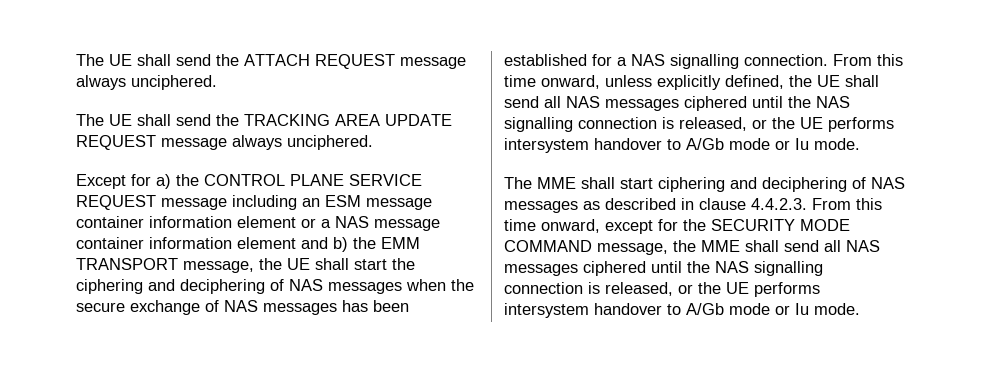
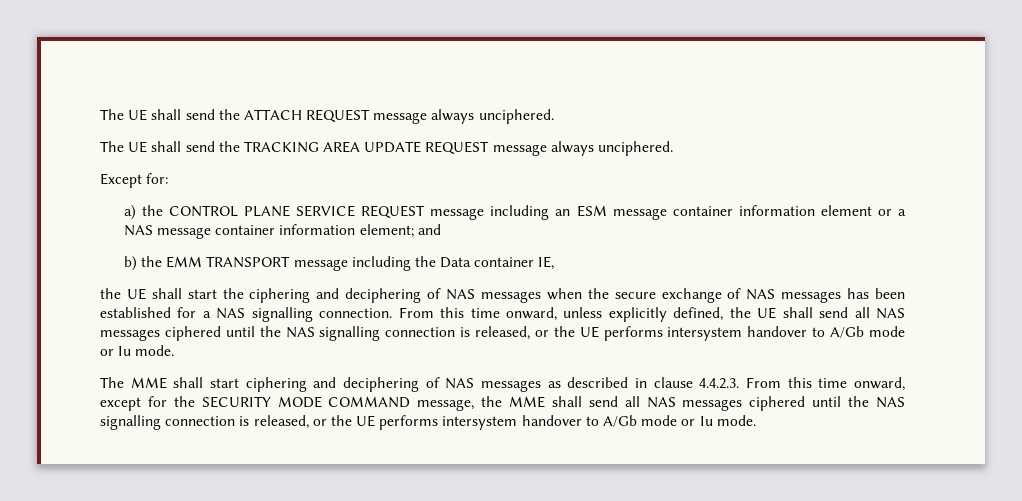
[131,174,151,186] for -> [146,173,169,184] for: //
[237,237,328,249] element and -> [359,224,441,238] element; and //
[183,261,254,273] message, -> [293,256,555,271] message including the Data container IE, //

